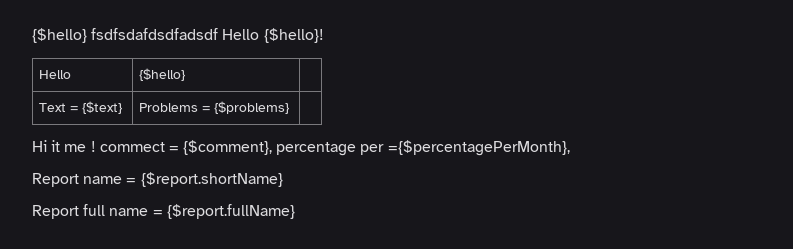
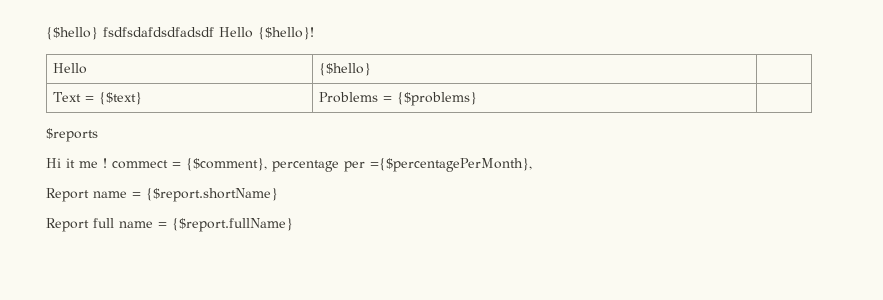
(290, 107) none -> [46,128,98,142] // $reports

